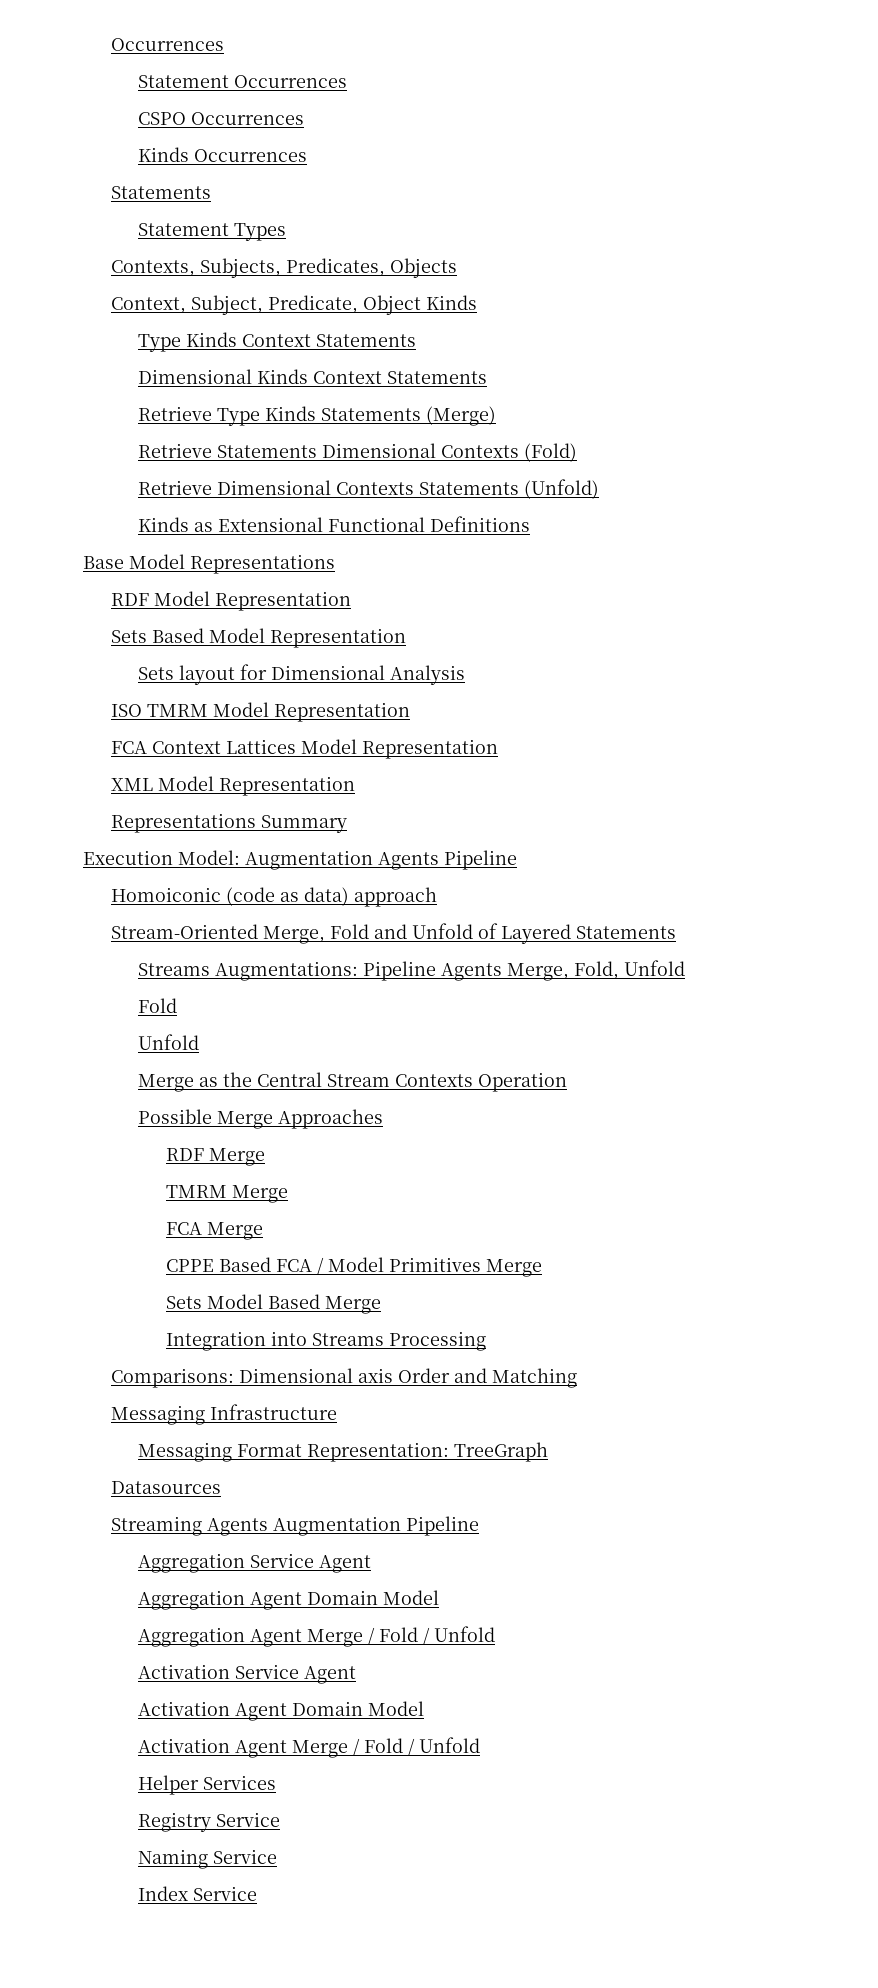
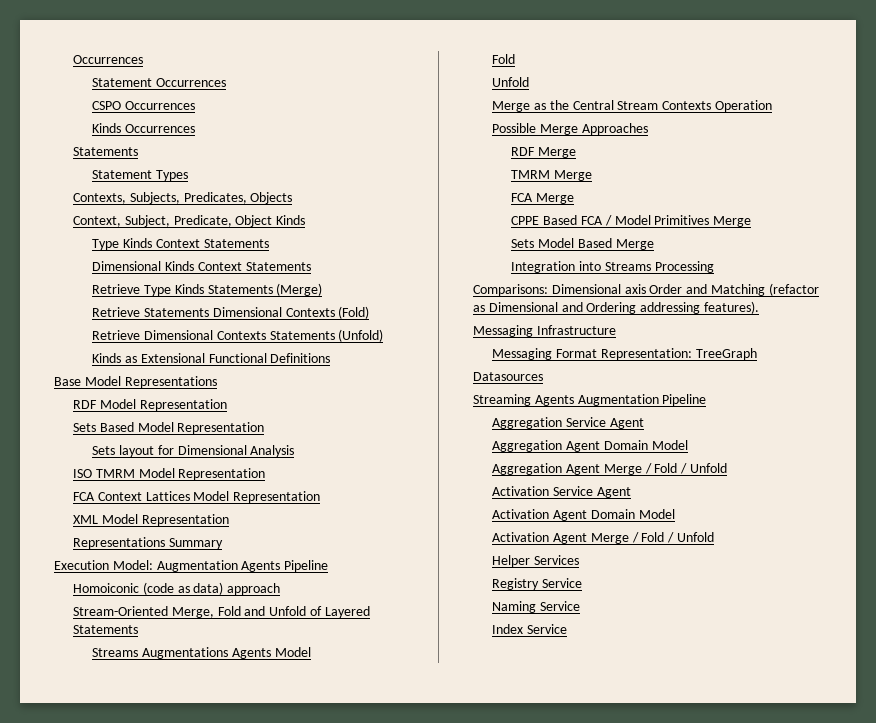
[215,960,686,981] Augmentations: Pipeline Agents Merge, Fold, Unfold -> [142,647,311,659] Augmentations Agents Model
(577, 1378) none -> [768,283,819,296] [473,301,760,314] (refactor as Dimensional and Ordering addressing features).

